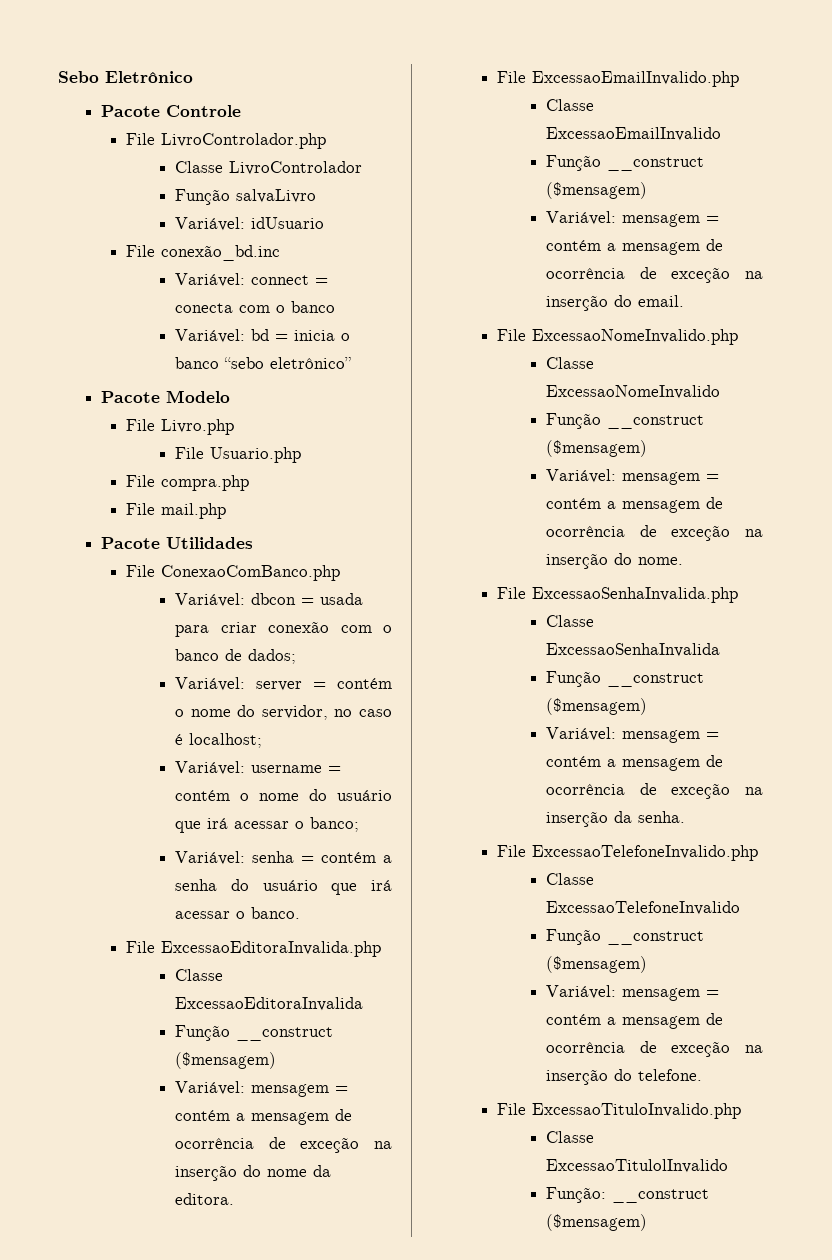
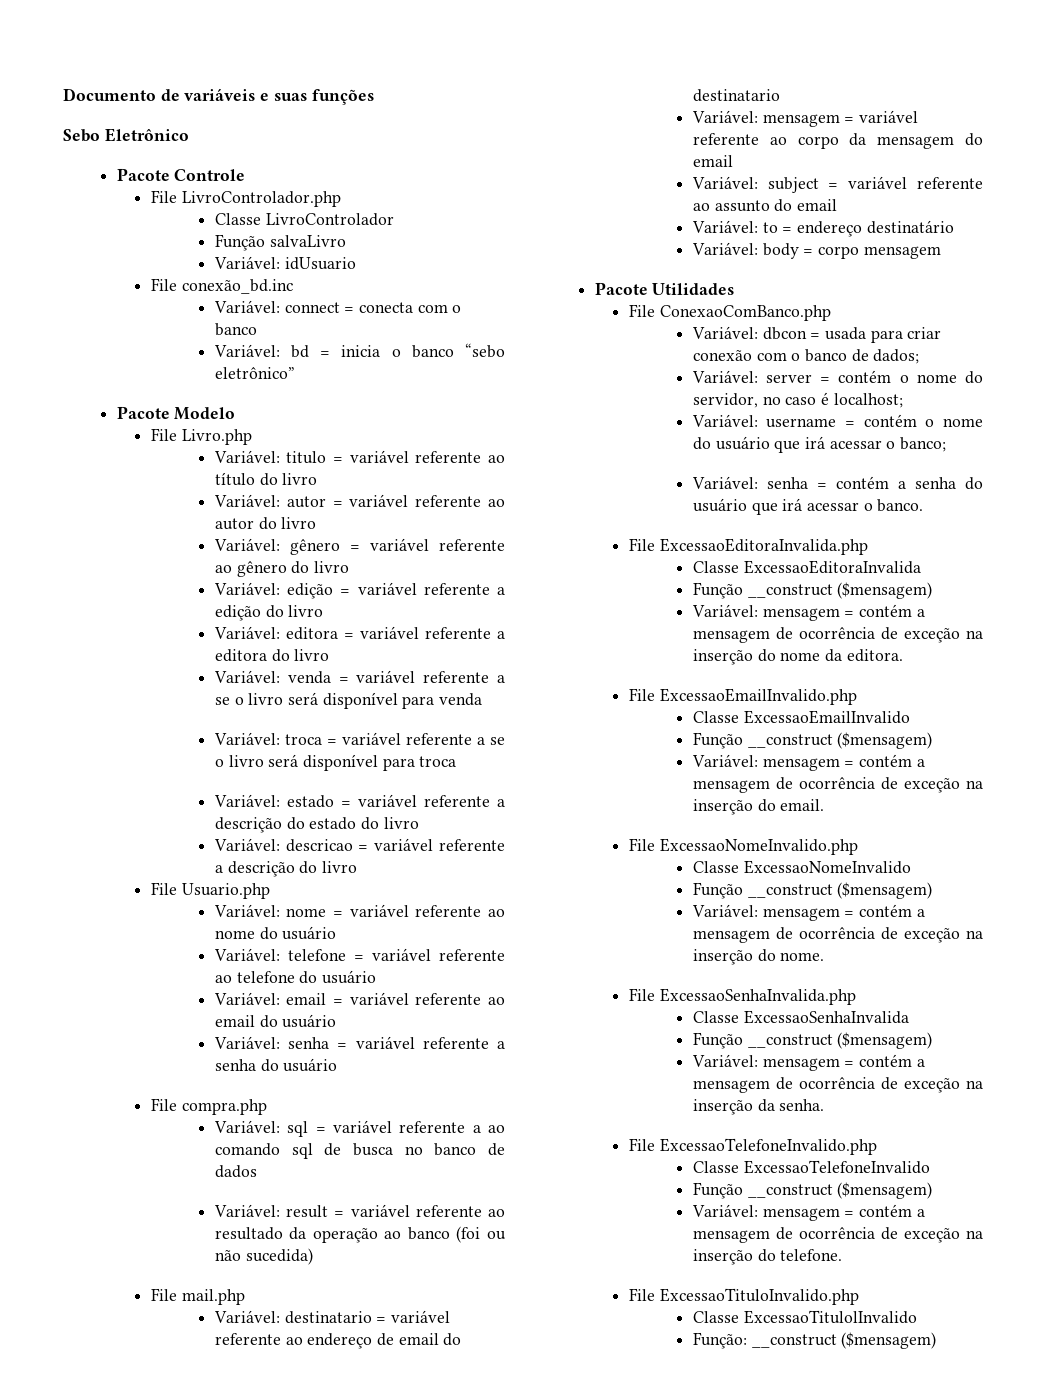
(58, 77) none -> [63,88,374,105] Documento de variáveis e suas funções //
[175,447,302,463] [125,475,249,491] [125,503,226,519] File Usuario.php // File compra.php // File mail.php -> [213,450,505,464] [214,472,318,486] [213,494,505,508] [214,517,317,530] [213,538,506,555] [214,561,350,577] [213,582,506,599] [214,605,324,621] [213,626,505,640] [214,649,330,662] [213,670,505,684] [214,692,483,709] [213,732,505,745] [214,754,457,771] [213,794,505,808] [214,817,419,833] [213,838,506,852] [214,861,358,877] [150,882,270,899] [213,904,505,917] [214,926,337,940] [213,948,506,961] [214,970,377,984] [213,992,505,1005] [214,1014,337,1028] [213,1036,506,1049] [214,1058,338,1072] [150,1098,267,1115] [213,1120,505,1137] [214,1143,505,1159] [214,1165,257,1178] [213,1204,506,1218] [214,1226,506,1243] [214,1248,313,1265] [150,1288,245,1305] [213,1310,451,1324] [214,1333,462,1349] [692,89,780,102] [691,110,919,127] [692,133,983,149] [692,155,733,167] [691,176,983,193] [692,199,838,212] [691,220,954,237] [691,242,941,259] Variável: titulo = variável referente ao título do livro // Variável: autor = variável referente ao autor do livro // Variável: gênero = variável referente ao gênero do livro // Variável: edição = variável referente a edição do livro // Variável: editora = variável referente a editora do livro // Variável: venda = variável referente a se o livro será disponível para venda // Variável: troca = variável referente a se o livro será disponível para troca // Variável: estado = variável referente a descrição do estado do livro // Variável: descricao = variável referente a descrição do livro // File Usuario.php // Variável: nome = variável referente ao nome do usuário // Variável: telefone = variável referente ao telefone do usuário // Variável: email = variável referente ao email do usuário // Variável: senha = variável referente a senha do usuário // File compra.php // Variável: sql = variável referente a ao comando sql de busca no banco de dados // Variável: result = variável referente ao resultado da operação ao banco (foi ou não sucedida) // File mail.php // Variável: destinatario = variável referente ao endereço de email do destinatario // Variável: mensagem = variável referente ao corpo da mensagem do email // Variável: subject = variável referente ao assunto do email // Variável: to = endereço destinatário // Variável: body = corpo mensagem

